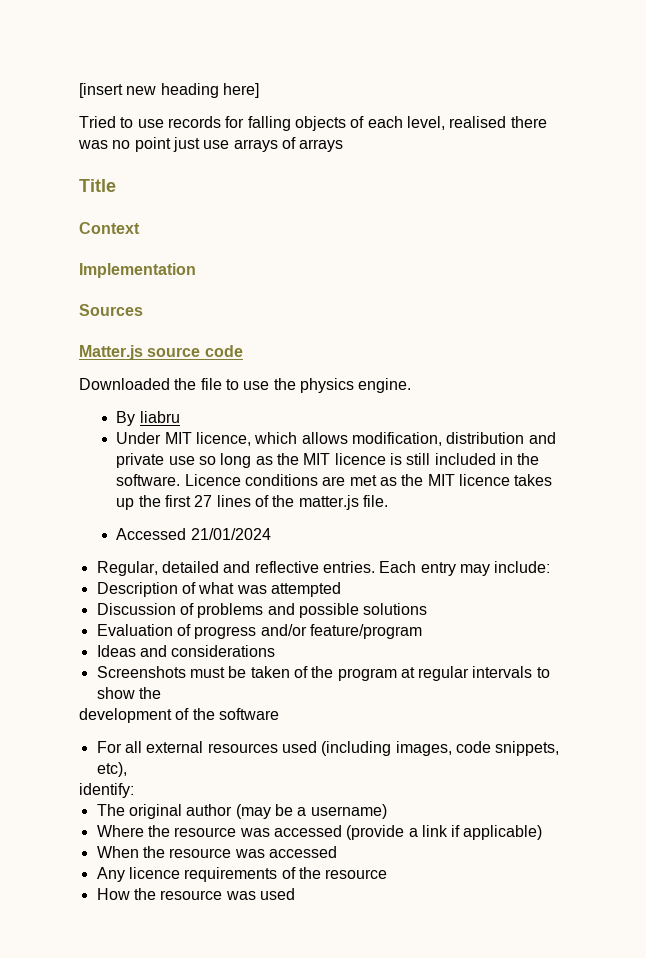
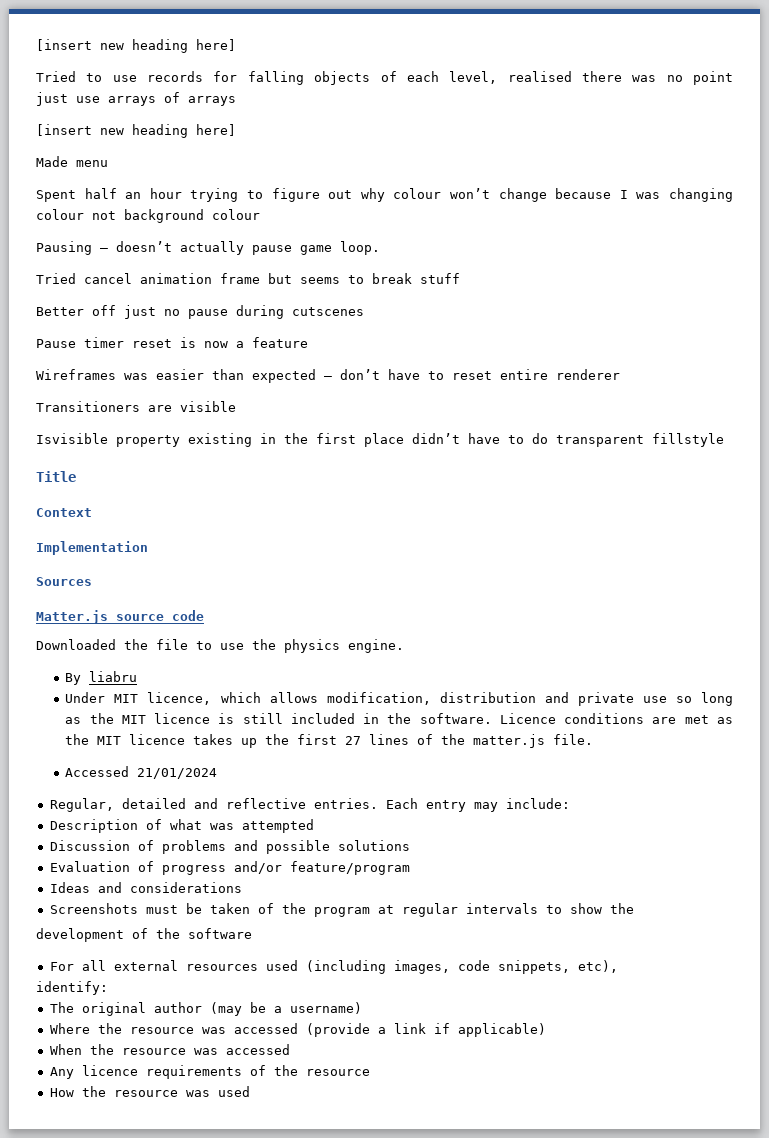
(344, 145) none -> [36,124,236,138] [36,156,108,167] [36,188,734,202] [36,209,260,223] [36,241,380,255] [36,273,460,284] [36,305,364,319] [36,337,308,348] [36,369,620,383] [36,401,236,412] [36,433,724,447] // [insert new heading here] // Made menu // Spent half an hour trying to figure out why colour won’t change because I was changing colour not background colour // Pausing – doesn’t actually pause game loop. // Tried cancel animation frame but seems to break stuff // Better off just no pause during cutscenes // Pause timer reset is now a feature // Wireframes was easier than expected – don’t have to reset entire renderer // Transitioners are visible // Isvisible property existing in the first place didn’t have to do transparent fillstyle

